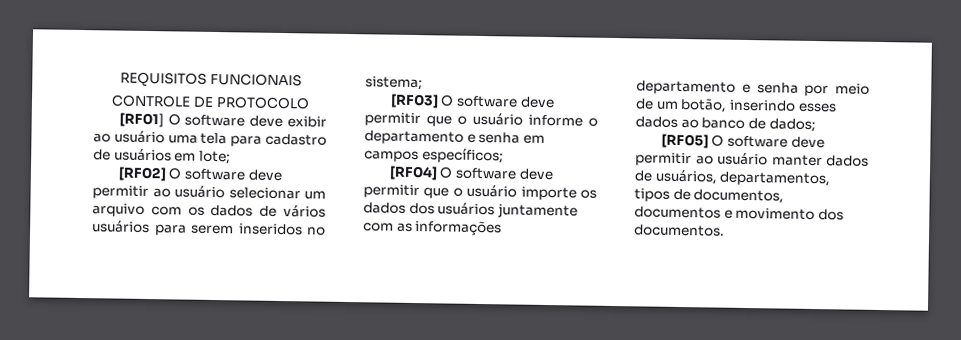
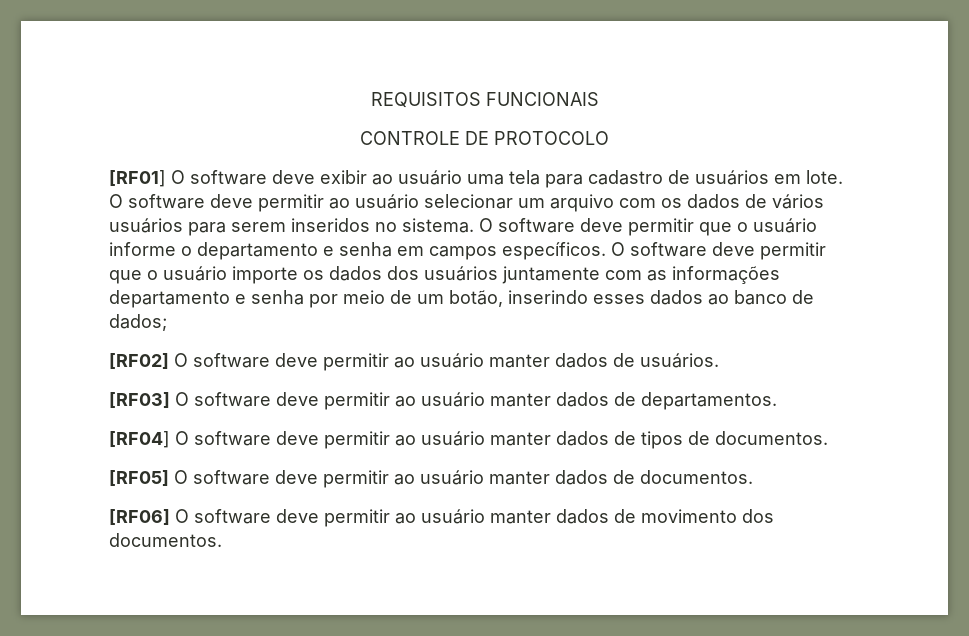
[198,150,231,165] [117,166,167,182] lote; // [RF02] -> [806,170,843,184] lote.
[365,76,423,91] [389,93,439,109] sistema; // [RF03] -> [402,218,474,233] sistema.
[421,148,504,164] [388,165,438,181] específicos; // [RF04] -> [502,242,606,260] específicos.
(816, 125) none -> [109,353,719,371] [109,392,777,410] [109,431,828,449] // [RF02] O software deve permitir ao usuário manter dados de usuários. // [RF03] O software deve permitir ao usuário manter dados de departamentos. // [RF04] O software deve permitir ao usuário manter dados de tipos de documentos.
[654,169,831,187] [634,188,785,204] [634,206,733,219] usuários, departamentos, tipos de documentos, documentos e -> [640,470,753,484] [109,509,636,527] documentos. // [RF06] O software deve permitir ao usuário manter dados de

